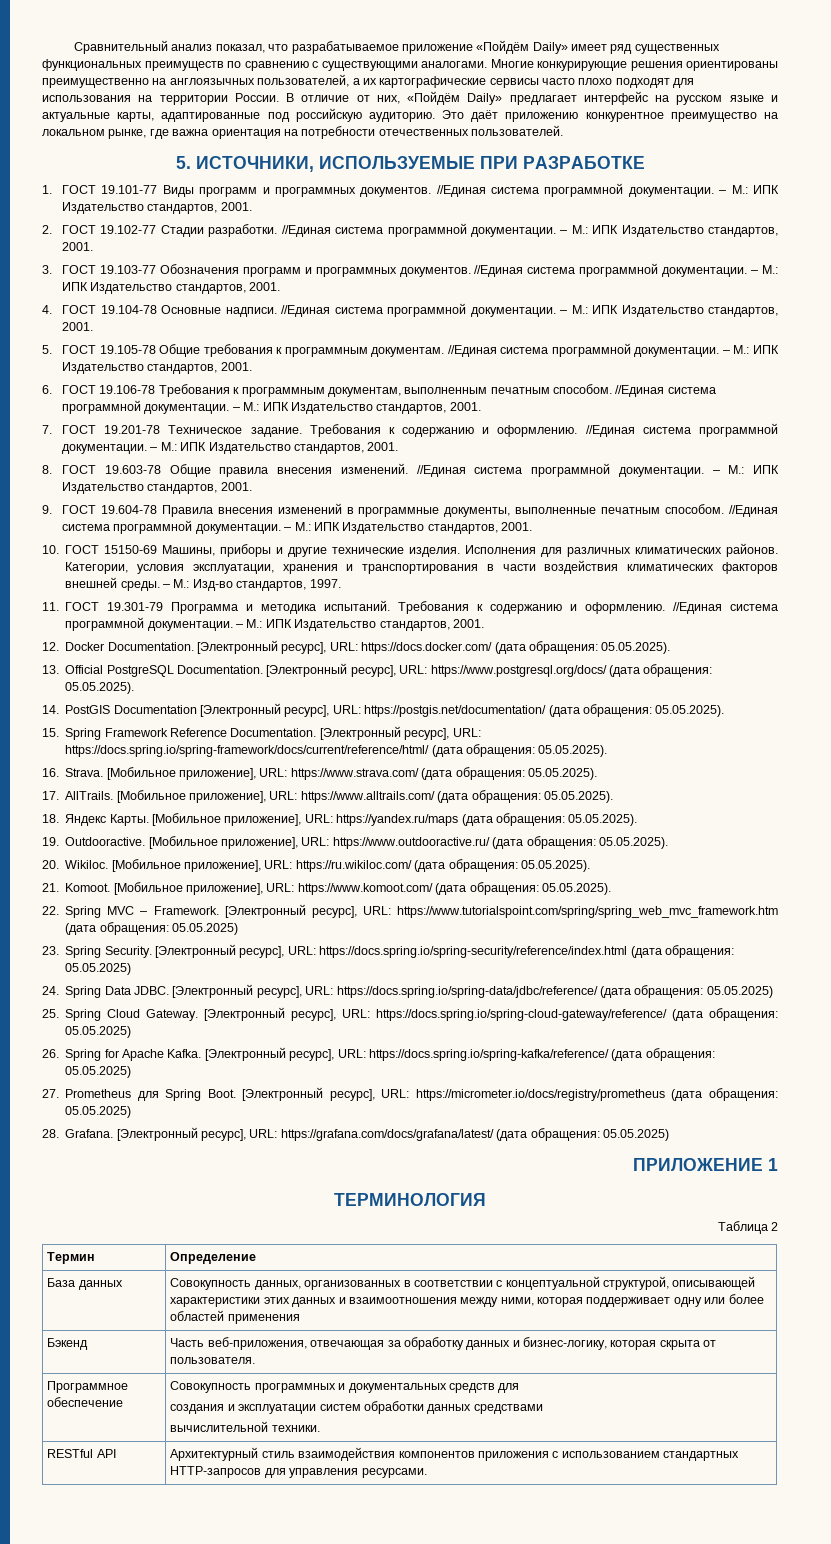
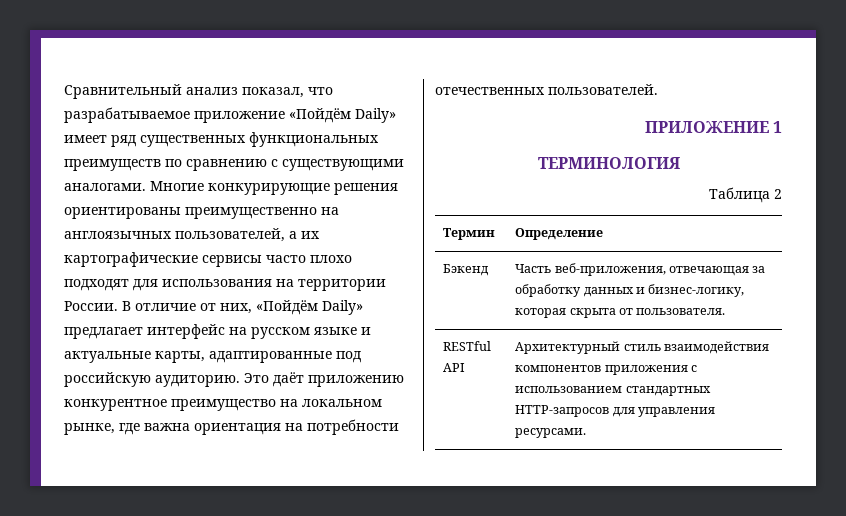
[175,156,645,172] [42,183,779,197] [62,202,252,214] [42,223,778,237] [62,242,94,251] [42,263,778,277] [62,282,281,294] [42,303,778,317] [62,322,94,331] [42,343,779,357] [62,362,252,374] [42,384,716,397] [62,400,481,414] [42,423,779,437] [62,442,399,454] [42,463,779,477] [62,482,252,494] [42,503,778,517] [62,520,533,534] [42,543,778,557] [65,560,778,574] [65,577,341,591] [42,600,778,614] [65,617,484,631] [42,640,671,654] [42,663,713,677] [65,682,135,694] [42,703,725,717] [42,726,481,740] [65,744,608,757] [42,767,597,780] [42,790,613,803] [42,813,638,826] [42,836,668,849] [42,859,590,872] [42,882,611,895] [42,904,778,918] [65,922,238,935] [42,944,734,958] [65,963,132,975] [42,984,773,998] [42,1007,778,1021] [65,1026,132,1038] [42,1047,715,1061] [65,1066,132,1078] [42,1087,778,1101] [65,1106,132,1118] [42,1127,669,1141] // 5. ИСТОЧНИКИ, ИСПОЛЬЗУЕМЫЕ ПРИ РАЗРАБОТКЕ // 1. ГОСТ 19.101-77 Виды программ и программных документов. //Единая система программной документации. – М.: ИПК Издательство стандартов, 2001. // 2. ГОСТ 19.102-77 Стадии разработки. //Единая система программной документации. – М.: ИПК Издательство стандартов, 2001. // 3. ГОСТ 19.103-77 Обозначения программ и программных документов. //Единая система программной документации. – М.: ИПК Издательство стандартов, 2001. // 4. ГОСТ 19.104-78 Основные надписи. //Единая система программной документации. – М.: ИПК Издательство стандартов, 2001. // 5. ГОСТ 19.105-78 Общие требования к программным документам. //Единая система программной документации. – М.: ИПК Издательство стандартов, 2001. // 6. ГОСТ 19.106-78 Требования к программным документам, выполненным печатным способом. //Единая система программной документации. – М.: ИПК Издательство стандартов, 2001. // 7. ГОСТ 19.201-78 Техническое задание. Требования к содержанию и оформлению. //Единая система программной документации. – М.: ИПК Издательство стандартов, 2001. // 8. ГОСТ 19.603-78 Общие правила внесения изменений. //Единая система программной документации. – М.: ИПК Издательство стандартов, 2001. // 9. ГОСТ 19.604-78 Правила внесения изменений в программные документы, выполненные печатным способом. //Единая система программной документации. – М.: ИПК Издательство стандартов, 2001. // 10. ГОСТ 15150-69 Машины, приборы и другие технические изделия. Исполнения для различных климатических районов. Категории, условия эксплуатации, хранения и транспортирования в части воздействия климатических факторов внешней среды. – М.: Изд-во стандартов, 1997. // 11. ГОСТ 19.301-79 Программа и методика испытаний. Требования к содержанию и оформлению. //Единая система программной документации. – М.: ИПК Издательство стандартов, 2001. // 12. Docker Documentation. [Электронный ресурс], URL: https://docs.docker.com/ (дата обращения: 05.05.2025). // 13. Official PostgreSQL Documentation. [Электронный ресурс], URL: https://www.postgresql.org/docs/ (дата обращения: 05.05.2025). // 14. PostGIS Documentation [Электронный ресурс], URL: https://postgis.net/documentation/ (дата обращения: 05.05.2025). // 15. Spring Framework Reference Documentation. [Электронный ресурс], URL: https://docs.spring.io/spring-framework/docs/current/reference/html/ (дата обращения: 05.05.2025). // 16. Strava. [Мобильное приложение], URL: https://www.strava.com/ (дата обращения: 05.05.2025). // 17. AllTrails. [Мобильное приложение], URL: https://www.alltrails.com/ (дата обращения: 05.05.2025). // 18. Яндекс Карты. [Мобильное приложение], URL: https://yandex.ru/maps (дата обращения: 05.05.2025). // 19. Outdooractive. [Мобильное приложение], URL: https://www.outdooractive.ru/ (дата обращения: 05.05.2025). // 20. Wikiloc. [Мобильное приложение], URL: https://ru.wikiloc.com/ (дата обращения: 05.05.2025). // 21. Komoot. [Мобильное приложение], URL: https://www.komoot.com/ (дата обращения: 05.05.2025). // 22. Spring MVC – Framework. [Электронный ресурс], URL: https://www.tutorialspoint.com/spring/spring_web_mvc_framework.htm (дата обращения: 05.05.2025) // 23. Spring Security. [Электронный ресурс], URL: https://docs.spring.io/spring-security/reference/index.html (дата обращения: 05.05.2025) // 24. Spring Data JDBC. [Электронный ресурс], URL: https://docs.spring.io/spring-data/jdbc/reference/ (дата обращения: 05.05.2025) // 25. Spring Cloud Gateway. [Электронный ресурс], URL: https://docs.spring.io/spring-cloud-gateway/reference/ (дата обращения: 05.05.2025) // 26. Spring for Apache Kafka. [Электронный ресурс], URL: https://docs.spring.io/spring-kafka/reference/ (дата обращения: 05.05.2025) // 27. Prometheus для Spring Boot. [Электронный ресурс], URL: https://micrometer.io/docs/registry/prometheus (дата обращения: 05.05.2025) // 28. Grafana. [Электронный ресурс], URL: https://grafana.com/docs/grafana/latest/ (дата обращения: 05.05.2025) -> (658, 89) none
[47,1278,123,1290] [170,1276,756,1290] [170,1294,764,1307] [170,1310,300,1324] // База данных | Совокупность данных, организованных в соответствии с концептуальной структурой, описывающей характеристики этих данных и взаимоотношения между ними, которая поддерживает одну или более областей применения -> (604, 234) none
[47,1381,129,1393] [47,1397,124,1407] [170,1381,520,1393] [170,1401,543,1414] [170,1421,320,1432] // Программное обеспечение | Совокупность программных и документальных средств для // создания и эксплуатации систем обработки данных средствами // вычислительной техники. -> (726, 311) none

